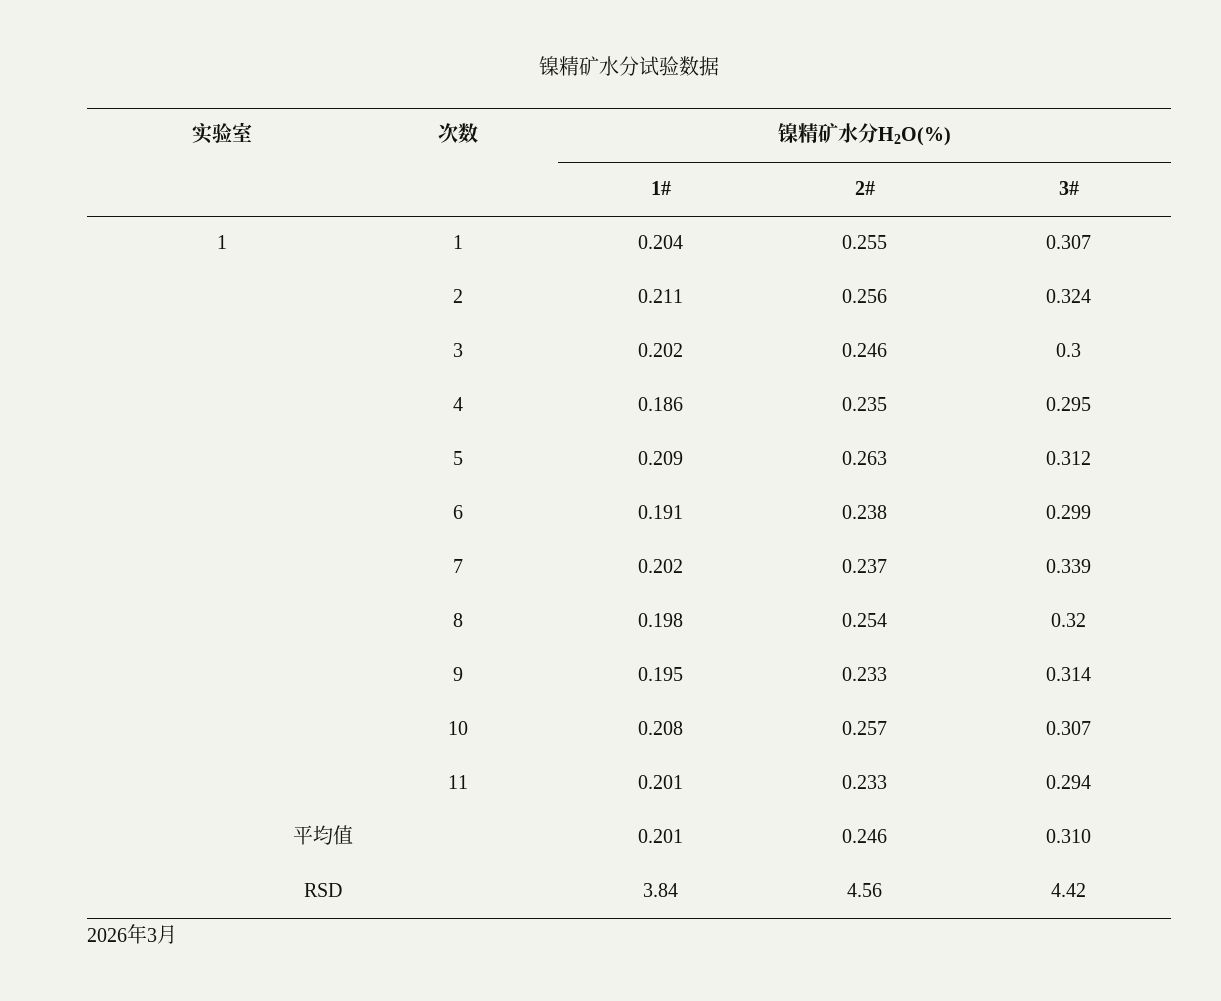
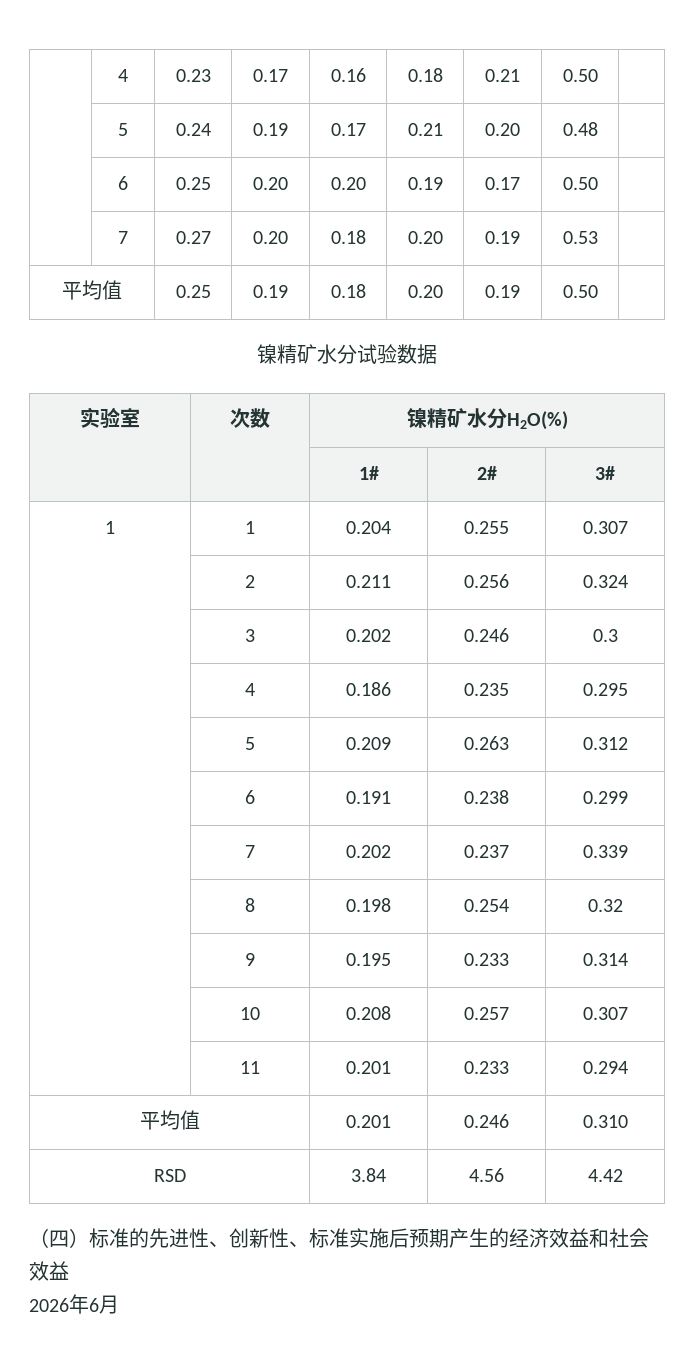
(539, 66) none -> [118,69,128,82] [175,69,211,82] [253,69,288,82] [330,68,366,82] [407,68,443,82] [485,69,520,82] [562,69,598,82] [118,123,128,136] [175,123,211,136] [253,123,288,136] [330,123,366,136] [407,123,443,136] [485,123,520,136] [562,122,598,136] [118,176,128,190] [175,177,211,190] [253,177,288,190] [330,177,366,190] [407,177,443,190] [485,177,520,190] [562,177,598,190] [118,231,128,244] [175,231,211,244] [253,231,288,244] [330,230,366,244] [407,231,443,244] [485,231,520,244] [562,231,598,244] [62,280,122,300] [175,285,211,298] [253,285,288,298] [330,284,366,298] [407,285,443,298] [485,285,520,298] [562,285,598,298] | 4 | 0.23 | 0.17 | 0.16 | 0.18 | 0.21 | 0.50 | // | 5 | 0.24 | 0.19 | 0.17 | 0.21 | 0.20 | 0.48 | // | 6 | 0.25 | 0.20 | 0.20 | 0.19 | 0.17 | 0.50 | // | 7 | 0.27 | 0.20 | 0.18 | 0.20 | 0.19 | 0.53 | // 平均值 | 0.25 | 0.19 | 0.18 | 0.20 | 0.19 | 0.50 | //
(1086, 890) none -> [29,1228,649,1248] [29,1261,69,1281] // （四）标准的先进性、创新性、标准实施后预期产生的经济效益和社会效益
[147,928,157,942] 3 -> [89,1298,99,1312] 6

